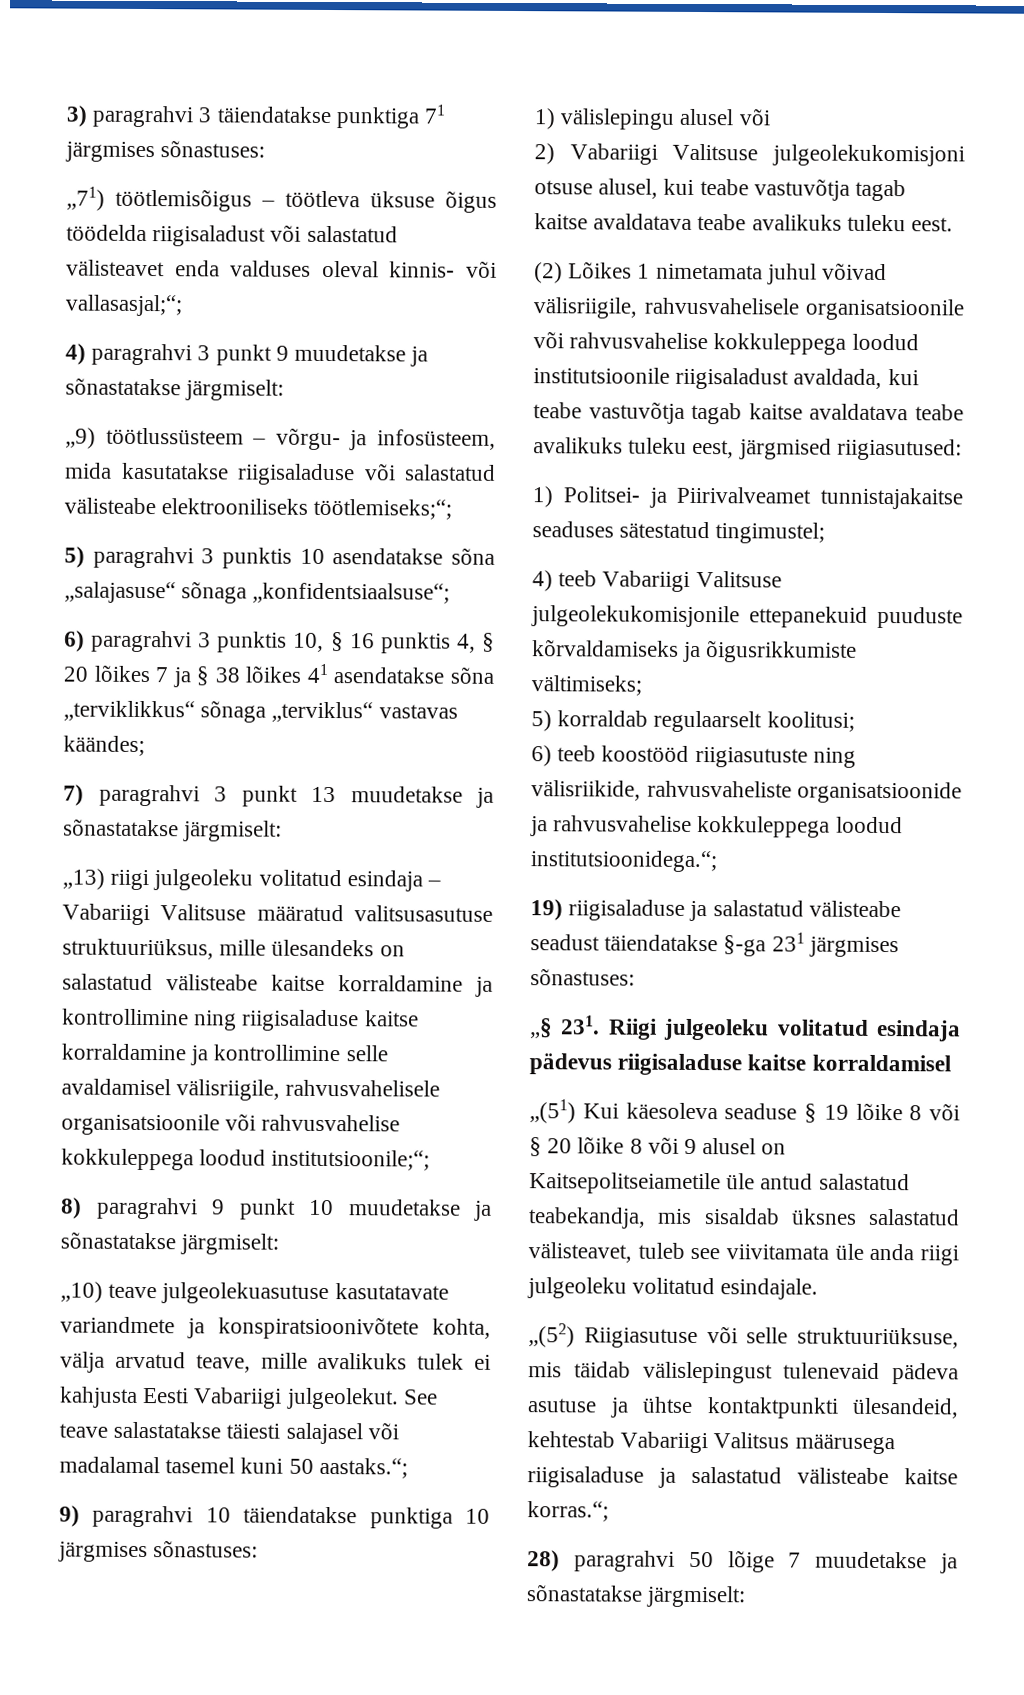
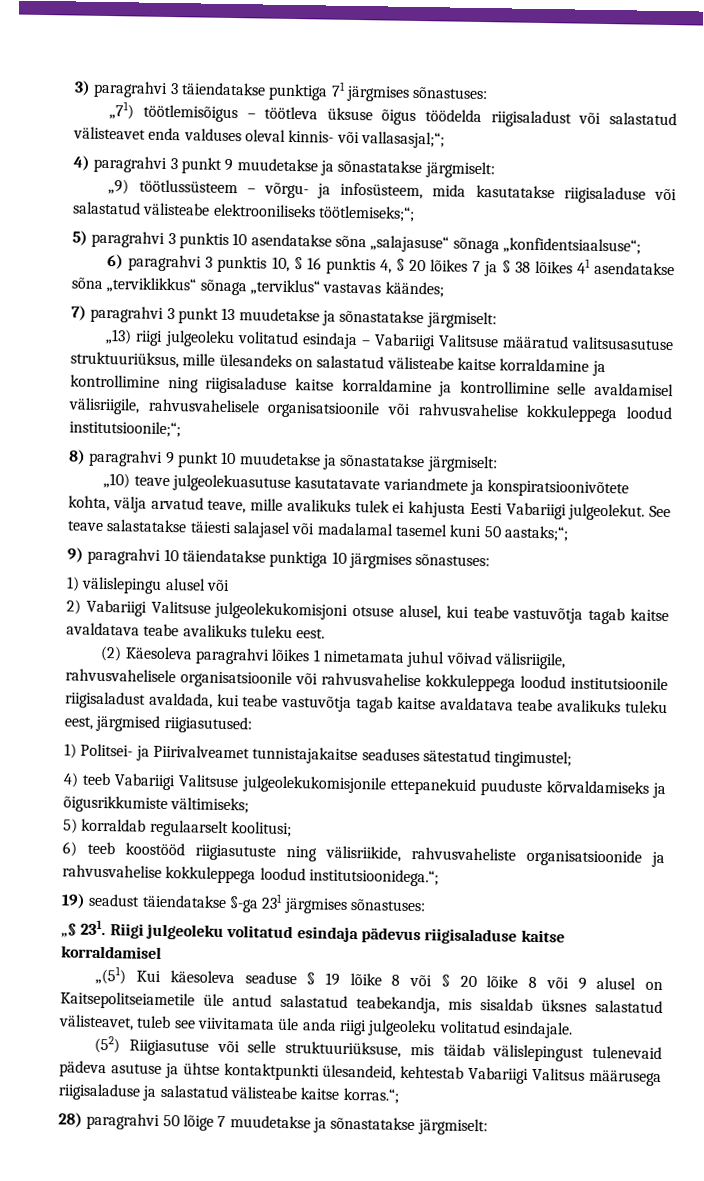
[318,1457,408,1479] aastaks.“; -> [503,525,569,542] aastaks;“;
[568,261,633,279] Lõikes -> [124,646,311,665] Käesoleva paragrahvi lõikes
[568,899,901,922] riigisaladuse ja salastatud välisteabe -> (86, 901) none
[528,1323,575,1348] „(52) -> [94,1035,121,1054] (52)

